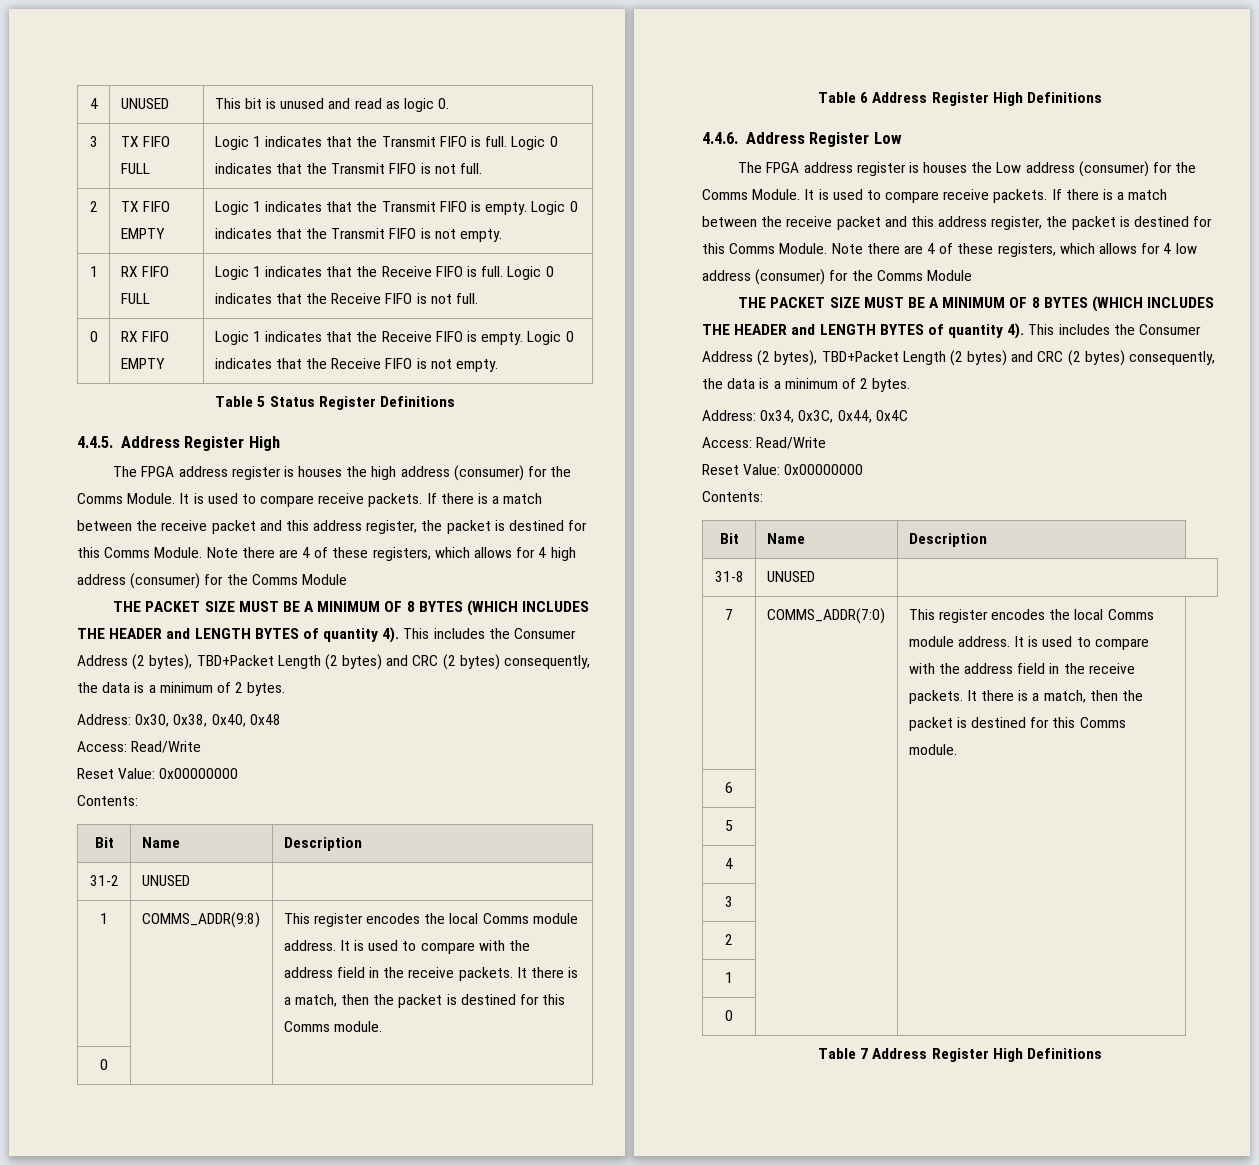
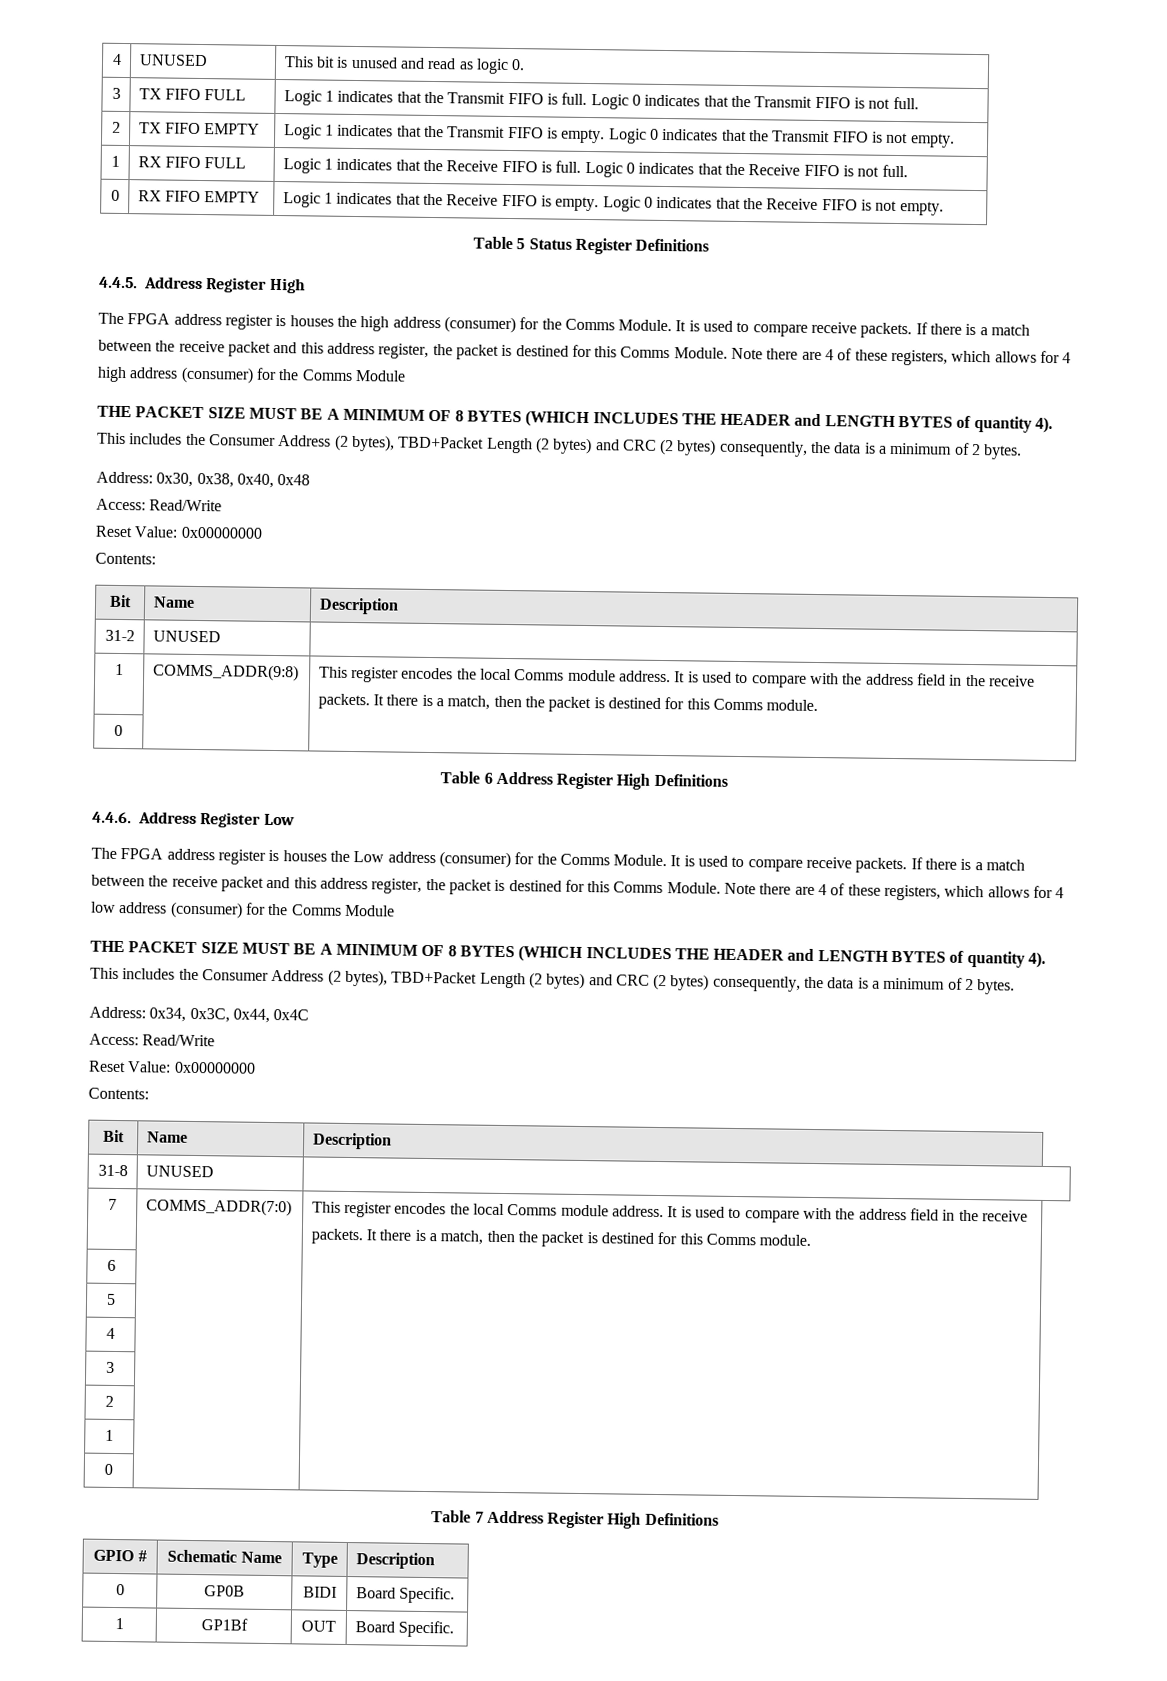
(1102, 1053) none -> [93,1549,147,1562] [167,1549,282,1564] [301,1552,338,1568] [355,1552,435,1570] [115,1584,125,1596] [204,1585,245,1597] [302,1586,337,1598] [355,1586,456,1604] [114,1618,124,1630] [200,1618,248,1631] [301,1620,336,1632] [354,1620,455,1638] // GPIO # | Schematic Name | Type | Description // 0 | GP0B | BIDI | Board Specific. // 1 | GP1Bf | OUT | Board Specific.

